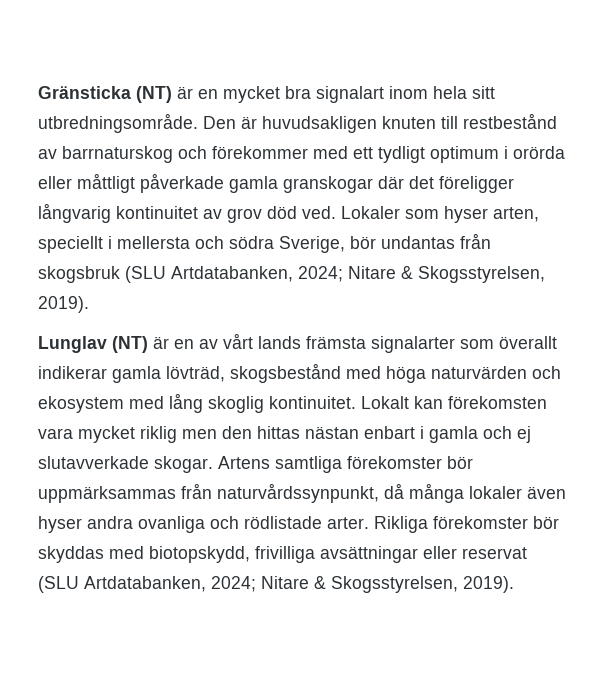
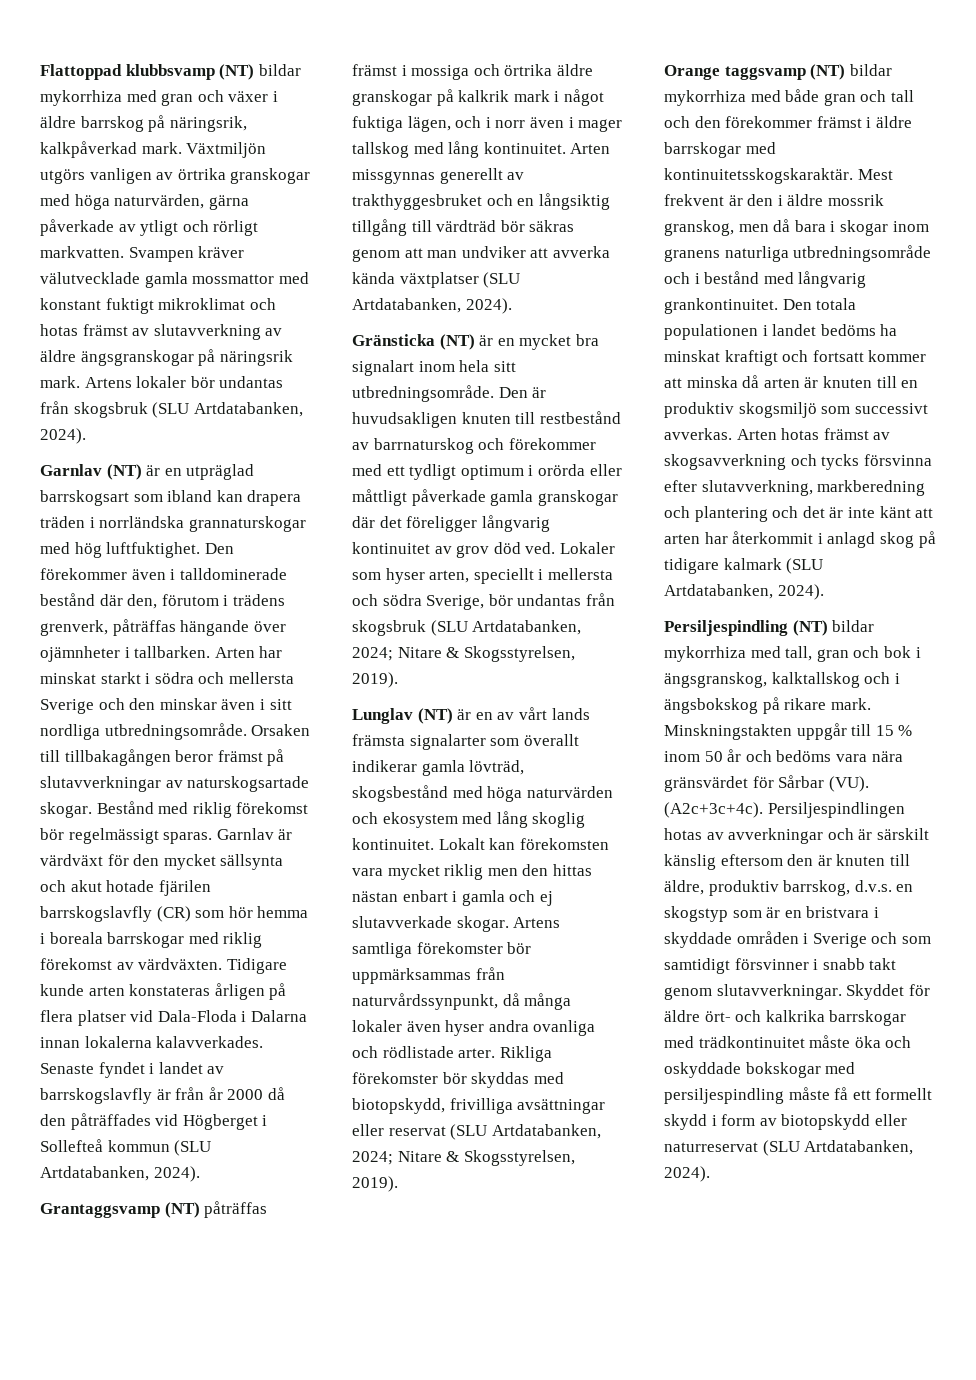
(38, 92) none -> [40,64,301,80] [40,90,278,106] [40,115,247,132] [40,141,267,158] [40,168,311,184] [40,194,249,210] [40,219,259,236] [40,246,245,262] [40,272,309,288] [40,298,276,314] [40,324,283,340] [40,349,293,366] [40,376,284,388] [40,401,303,418] [40,428,86,444] [40,464,255,480] [40,490,302,506] [40,516,306,532] [40,542,234,558] [40,568,287,580] [40,593,285,609] [40,619,286,636] [40,646,283,662] [40,672,294,684] [40,698,292,714] [40,723,311,740] [40,749,285,766] [40,776,310,792] [40,801,309,818] [40,828,293,844] [40,854,284,870] [40,880,211,896] [40,906,309,922] [40,932,263,948] [40,958,287,974] [40,983,287,1000] [40,1010,307,1026] [40,1036,264,1048] [40,1062,225,1078] [40,1087,285,1104] [40,1113,268,1130] [40,1139,212,1156] [40,1166,200,1182] [40,1201,268,1218] [352,64,593,80] [352,89,604,106] [352,116,623,132] [352,141,611,158] [352,168,525,184] [352,193,610,210] [352,219,575,236] [352,246,610,262] [352,272,521,288] [352,298,512,314] Flattoppad klubbsvamp (NT) bildar mykorrhiza med gran och växer i äldre barrskog på näringsrik, kalkpåverkad mark. Växtmiljön utgörs vanligen av örtrika granskogar med höga naturvärden, gärna påverkade av ytligt och rörligt markvatten. Svampen kräver välutvecklade gamla mossmattor med konstant fuktigt mikroklimat och hotas främst av slutavverkning av äldre ängsgranskogar på näringsrik mark. Artens lokaler bör undantas från skogsbruk (SLU Artdatabanken, 2024). // Garnlav (NT) är en utpräglad barrskogsart som ibland kan drapera träden i norrländska grannaturskogar med hög luftfuktighet. Den förekommer även i talldominerade bestånd där den, förutom i trädens grenverk, påträffas hängande över ojämnheter i tallbarken. Arten har minskat starkt i södra och mellersta Sverige och den minskar även i sitt nordliga utbredningsområde. Orsaken till tillbakagången beror främst på slutavverkningar av naturskogsartade skogar. Bestånd med riklig förekomst bör regelmässigt sparas. Garnlav är värdväxt för den mycket sällsynta och akut hotade fjärilen barrskogslavfly (CR) som hör hemma i boreala barrskogar med riklig förekomst av värdväxten. Tidigare kunde arten konstateras årligen på flera platser vid Dala-Floda i Dalarna innan lokalerna kalavverkades. Senaste fyndet i landet av barrskogslavfly är från år 2000 då den påträffades vid Högberget i Sollefteå kommun (SLU Artdatabanken, 2024). // Grantaggsvamp (NT) påträffas främst i mossiga och örtrika äldre granskogar på kalkrik mark i något fuktiga lägen, och i norr även i mager tallskog med lång kontinuitet. Arten missgynnas generellt av trakthyggesbruket och en långsiktig tillgång till värdträd bör säkras genom att man undviker att avverka kända växtplatser (SLU Artdatabanken, 2024). //
(514, 584) none -> [664,64,892,80] [664,89,914,106] [664,116,912,128] [664,142,776,158] [664,168,893,184] [664,194,884,206] [664,219,929,236] [664,245,932,262] [664,271,867,288] [664,298,857,314] [664,324,898,340] [664,350,927,366] [664,375,919,388] [664,402,928,418] [664,428,891,440] [664,454,932,470] [664,480,926,496] [664,506,934,522] [664,531,936,548] [664,558,824,574] [664,584,824,600] [664,620,875,636] [664,646,921,662] [664,672,900,688] [664,697,871,714] [664,723,913,740] [664,749,903,762] [664,775,869,792] [664,802,905,818] [664,828,929,844] [664,854,910,870] [664,880,914,896] [664,906,879,922] [664,931,931,948] [664,958,897,974] [664,984,930,1000] [664,1010,907,1026] [664,1035,912,1048] [664,1062,856,1078] [664,1087,933,1104] [664,1114,907,1130] [664,1140,914,1156] [664,1166,710,1182] // Orange taggsvamp (NT) bildar mykorrhiza med både gran och tall och den förekommer främst i äldre barrskogar med kontinuitetsskogskaraktär. Mest frekvent är den i äldre mossrik granskog, men då bara i skogar inom granens naturliga utbredningsområde och i bestånd med långvarig grankontinuitet. Den totala populationen i landet bedöms ha minskat kraftigt och fortsatt kommer att minska då arten är knuten till en produktiv skogsmiljö som successivt avverkas. Arten hotas främst av skogsavverkning och tycks försvinna efter slutavverkning, markberedning och plantering och det är inte känt att arten har återkommit i anlagd skog på tidigare kalmark (SLU Artdatabanken, 2024). // Persiljespindling (NT) bildar mykorrhiza med tall, gran och bok i ängsgranskog, kalktallskog och i ängsbokskog på rikare mark. Minskningstakten uppgår till 15 % inom 50 år och bedöms vara nära gränsvärdet för Sårbar (VU). (A2c+3c+4c). Persiljespindlingen hotas av avverkningar och är särskilt känslig eftersom den är knuten till äldre, produktiv barrskog, d.v.s. en skogstyp som är en bristvara i skyddade områden i Sverige och som samtidigt försvinner i snabb takt genom slutavverkningar. Skyddet för äldre ört- och kalkrika barrskogar med trädkontinuitet måste öka och oskyddade bokskogar med persiljespindling måste få ett formellt skydd i form av biotopskydd eller naturreservat (SLU Artdatabanken, 2024).

